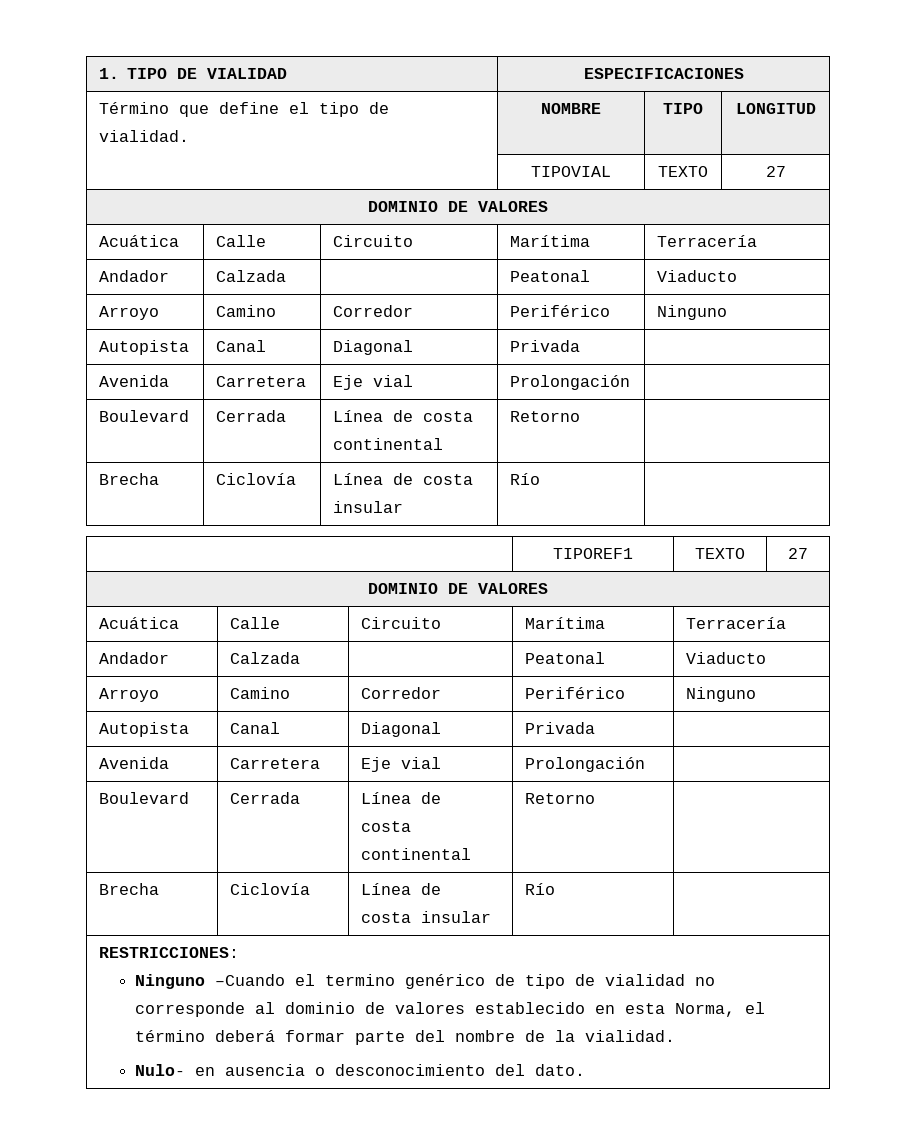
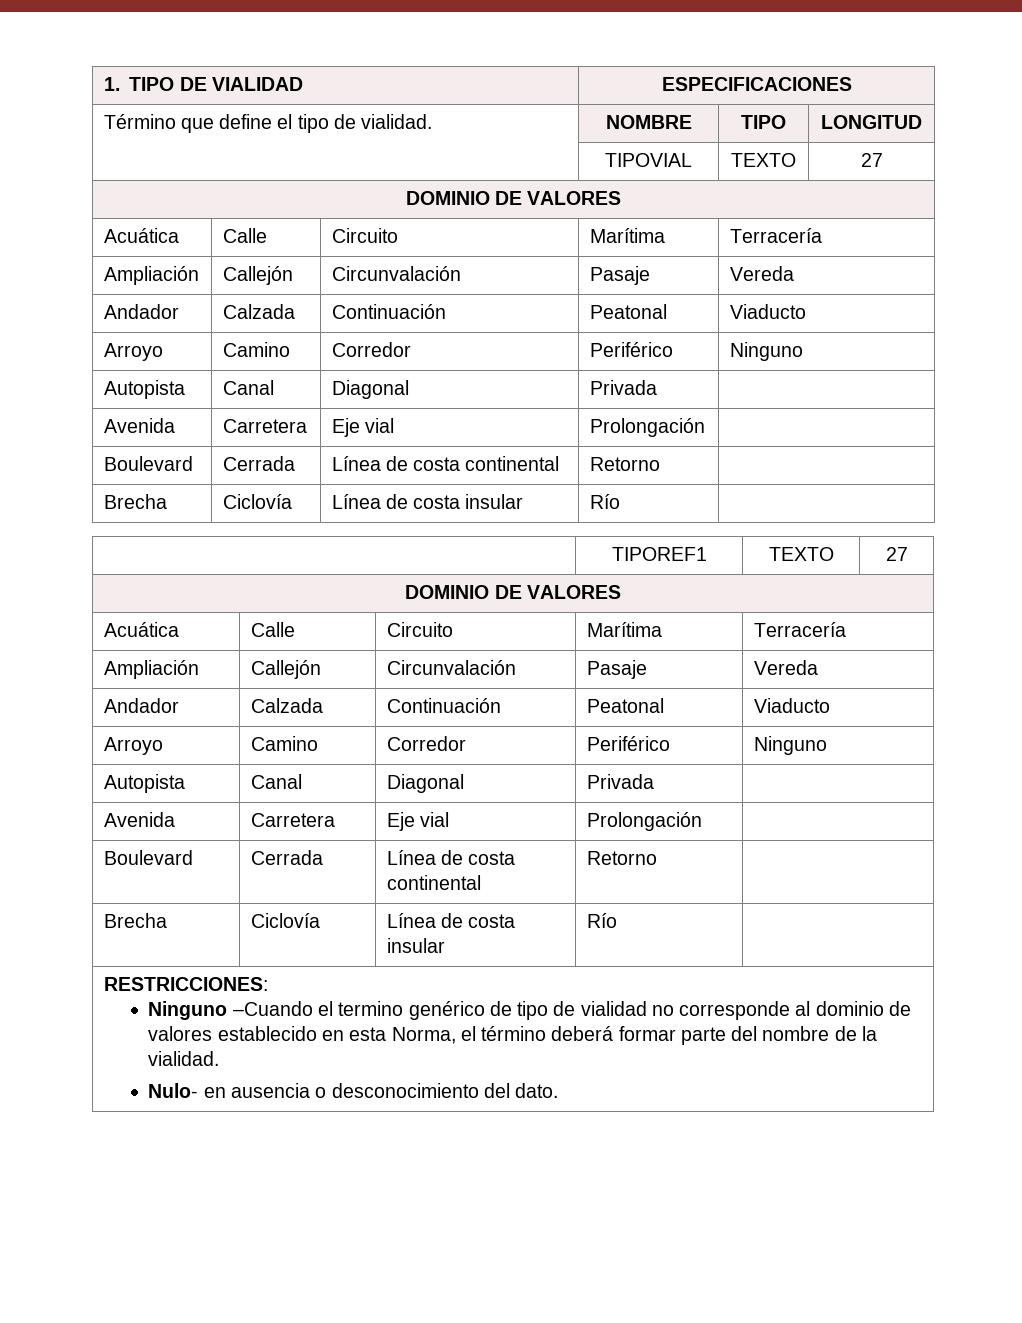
[99,270,170,282] [216,270,287,282] // Andador | Calzada | -> [103,266,199,285] [222,266,293,285] [331,266,461,281] [589,266,650,285] [729,266,794,281] [103,304,179,319] [222,304,295,319] [331,304,446,319] // Ampliación | Callejón | Circunvalación | Pasaje | Vereda // Andador | Calzada | Continuación
[99,652,170,664] [230,652,301,664] // Andador | Calzada | -> [103,660,199,679] [250,660,321,679] [386,660,516,675] [586,660,647,679] [753,660,818,675] [103,698,179,713] [250,698,323,713] [386,698,501,713] // Ampliación | Callejón | Circunvalación | Pasaje | Vereda // Andador | Calzada | Continuación

